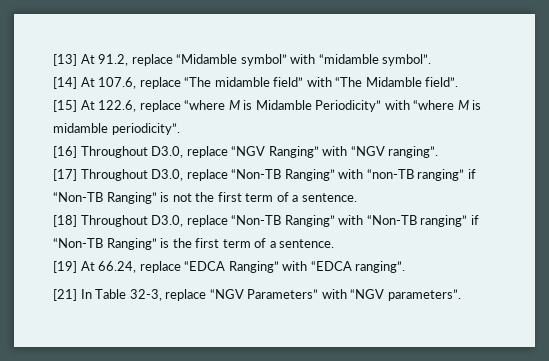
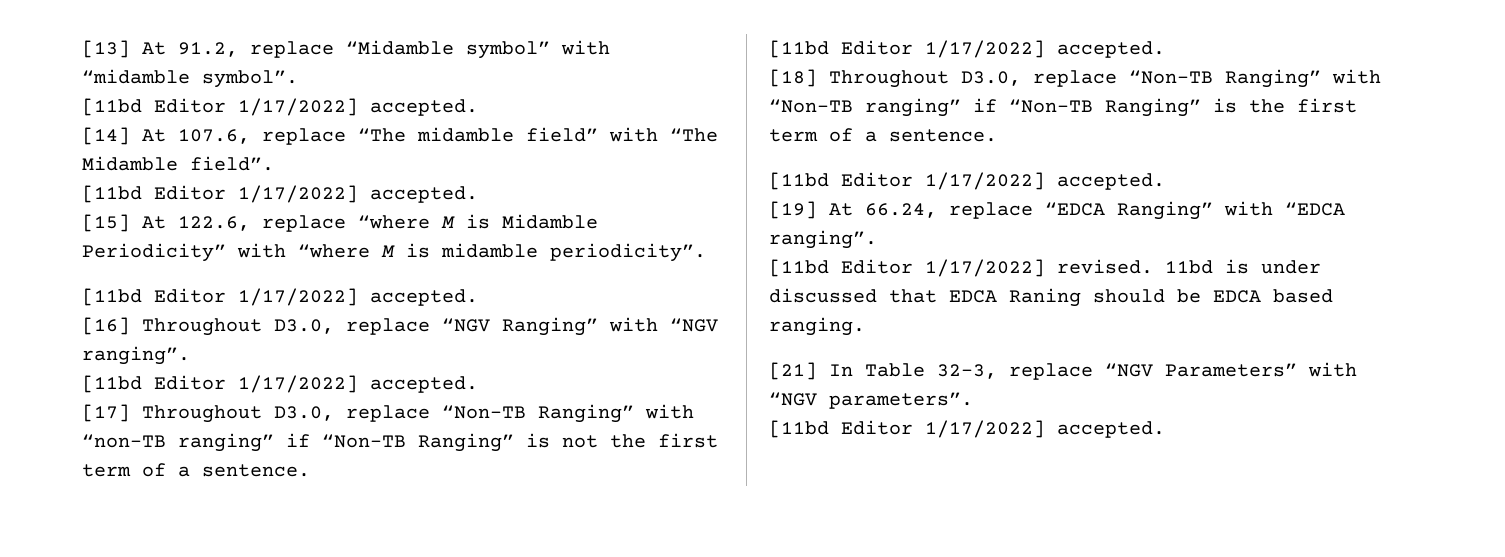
(432, 60) none -> [82,98,478,116] // [11bd Editor 1/17/2022] accepted.
(459, 82) none -> [82,185,478,203] // [11bd Editor 1/17/2022] accepted.
(180, 129) none -> [82,288,478,306] // [11bd Editor 1/17/2022] accepted.
(439, 152) none -> [82,375,478,393] // [11bd Editor 1/17/2022] accepted.
(357, 197) none -> [769,40,1165,58] // [11bd Editor 1/17/2022] accepted.
(335, 243) none -> [769,172,1165,190] // [11bd Editor 1/17/2022] accepted.
(406, 267) none -> [769,259,1321,277] [769,288,1333,307] [769,317,865,336] // [11bd Editor 1/17/2022] revised. 11bd is under discussed that EDCA Raning should be EDCA based ranging.
(461, 295) none -> [769,420,1165,438] // [11bd Editor 1/17/2022] accepted.

